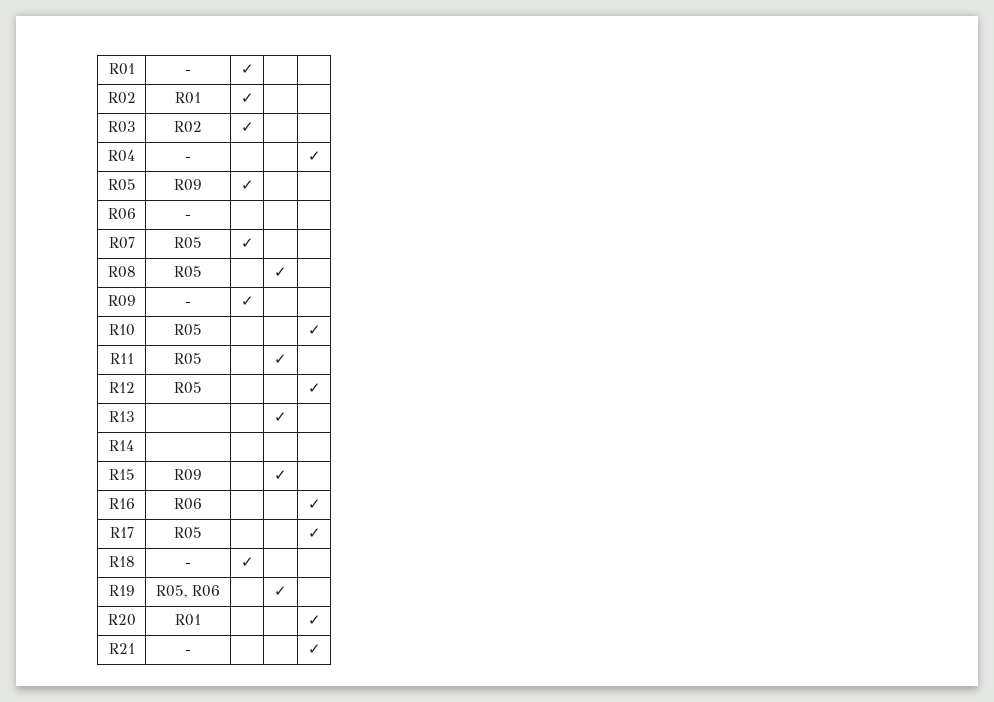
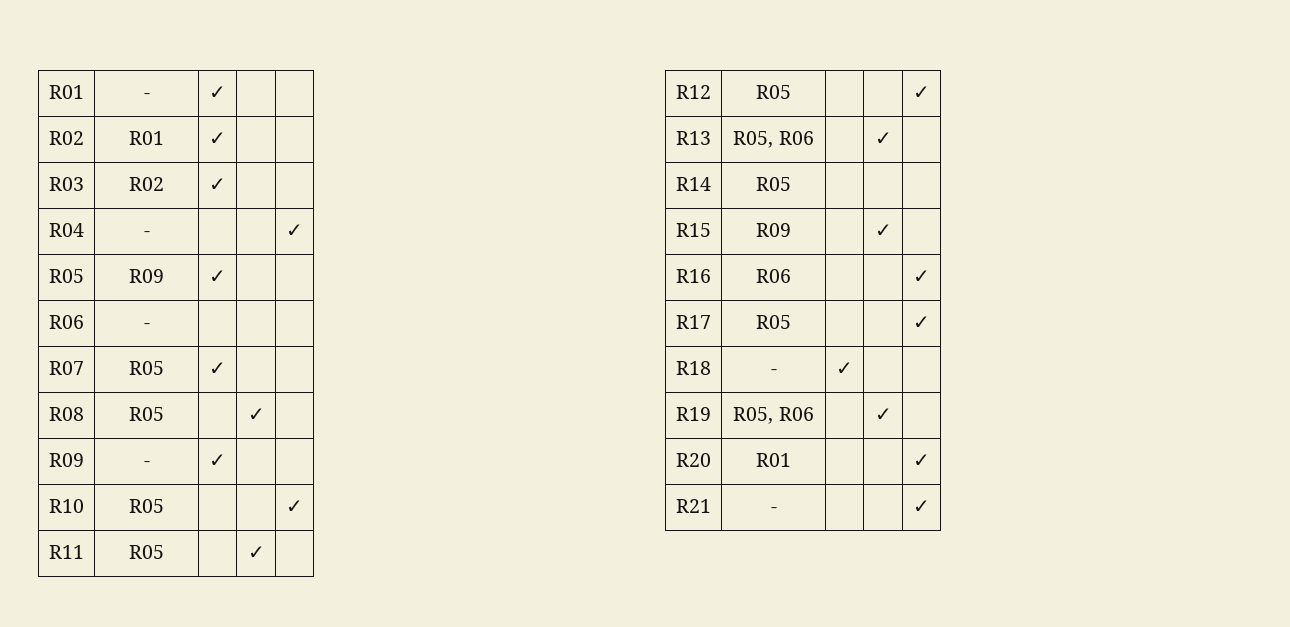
(135, 416) none -> [733,131,814,148] R05, R06
(134, 445) none -> [756,177,791,191] R05

